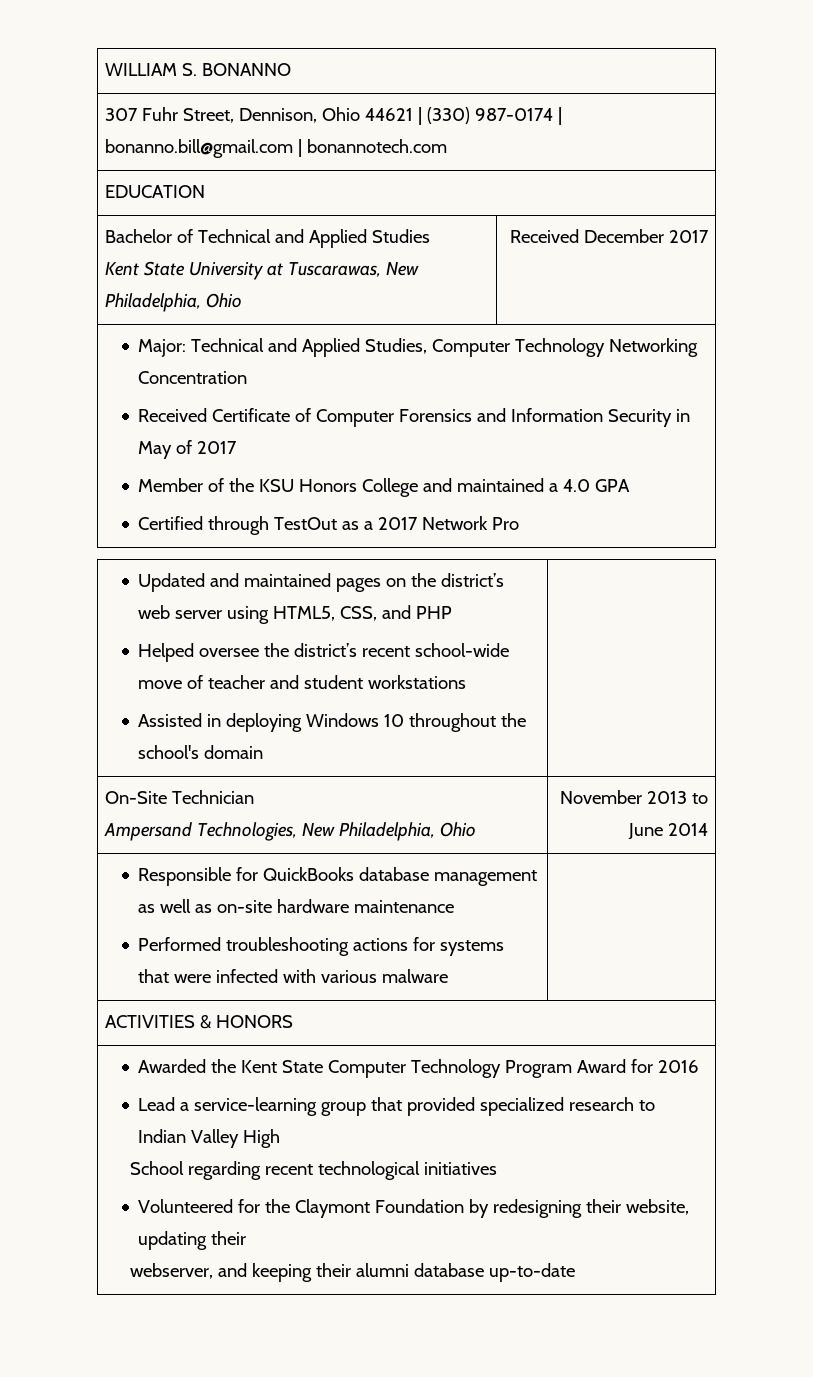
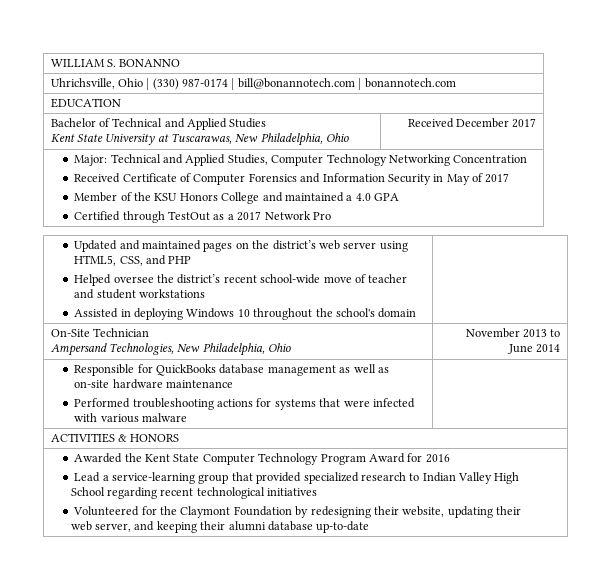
[105,107,414,123] 307 Fuhr Street, Dennison, Ohio 44621 -> [50,78,143,89] Uhrichsville, Ohio
[105,139,294,158] bonanno.bill@gmail.com -> [237,78,355,89] bill@bonannotech.com
[130,1263,214,1279] webserver, -> [70,521,132,532] web server,

